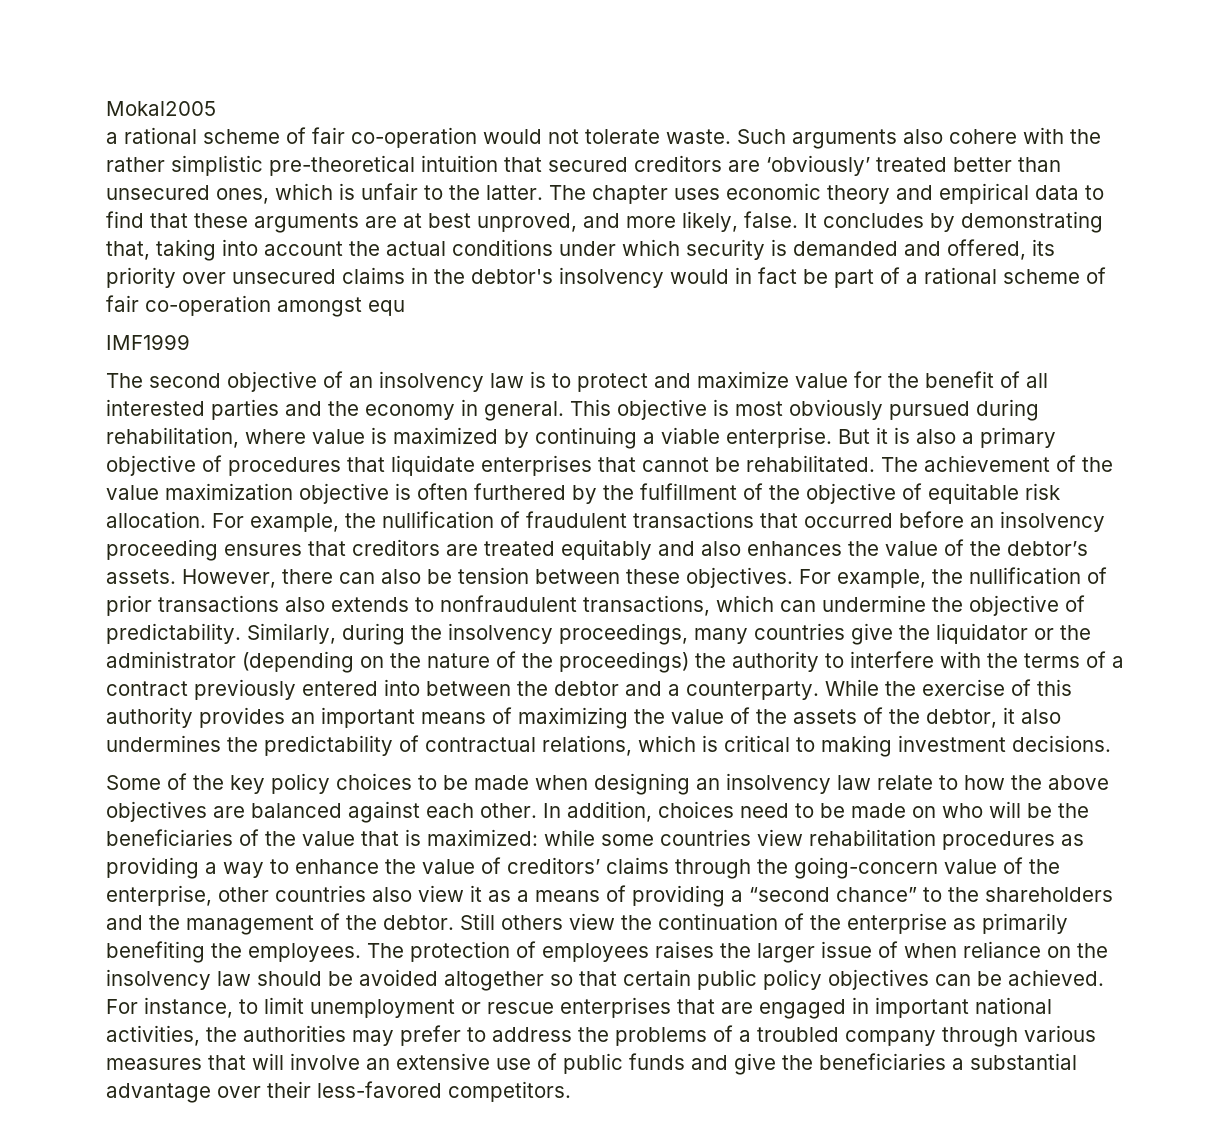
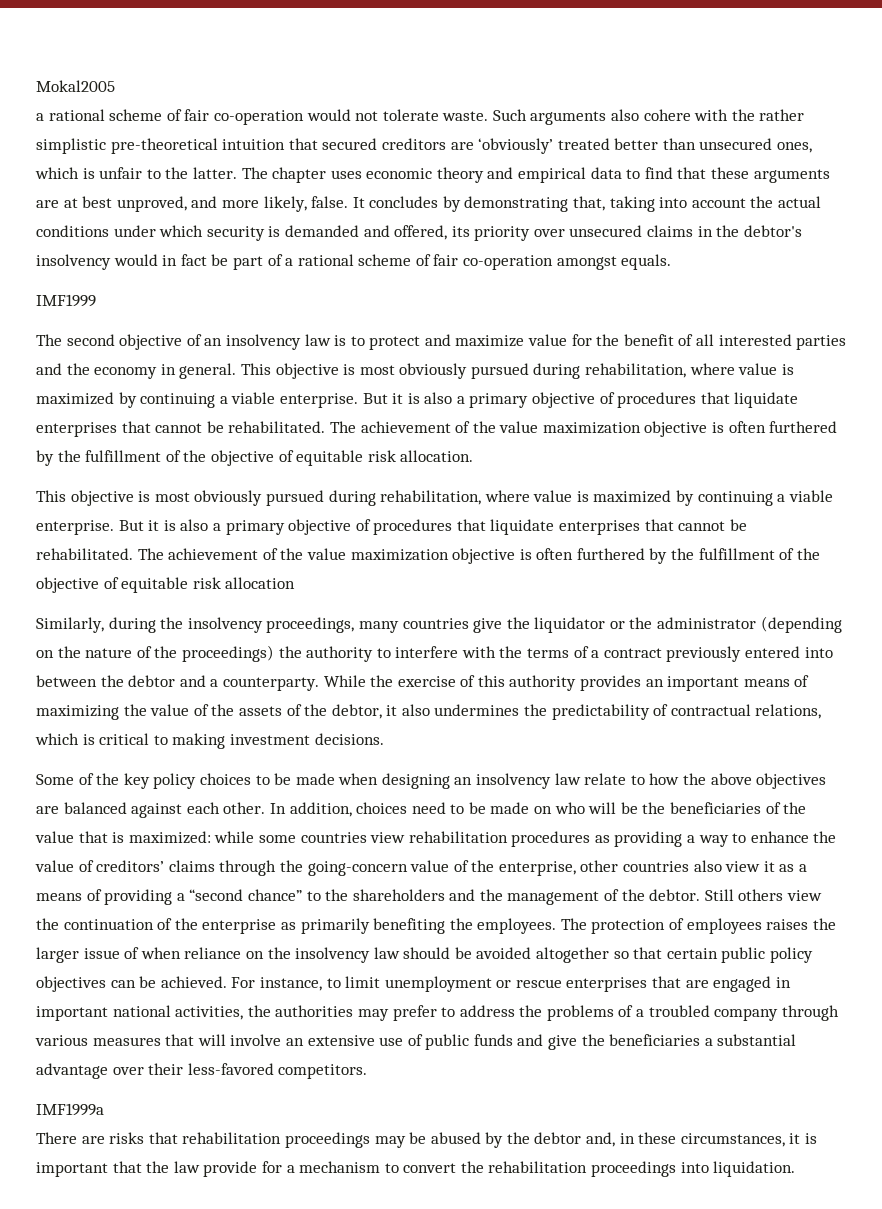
[368,300,405,316] equ -> [621,254,672,270] equals.
[212,511,1105,532] [106,539,1088,561] [106,567,1107,588] [106,595,1085,616] [106,623,241,644] For example, the nullification of fraudulent transactions that occurred before an insolvency proceeding ensures that creditors are treated equitably and also enhances the value of the debtor’s assets. However, there can also be tension between these objectives. For example, the nullification of prior transactions also extends to nonfraudulent transactions, which can undermine the objective of predictability. -> [36,490,833,506] [36,519,747,535] [36,548,820,564] [36,577,296,593] // This objective is most obviously pursued during rehabilitation, where value is maximized by continuing a viable enterprise. But it is also a primary objective of procedures that liquidate enterprises that cannot be rehabilitated. The achievement of the value maximization objective is often furthered by the fulfillment of the objective of equitable risk allocation //
(571, 1091) none -> [36,1103,104,1116] [36,1132,818,1148] [36,1161,796,1177] // IMF1999a // There are risks that rehabilitation proceedings may be abused by the debtor and, in these circumstances, it is important that the law provide for a mechanism to convert the rehabilitation proceedings into liquidation.

